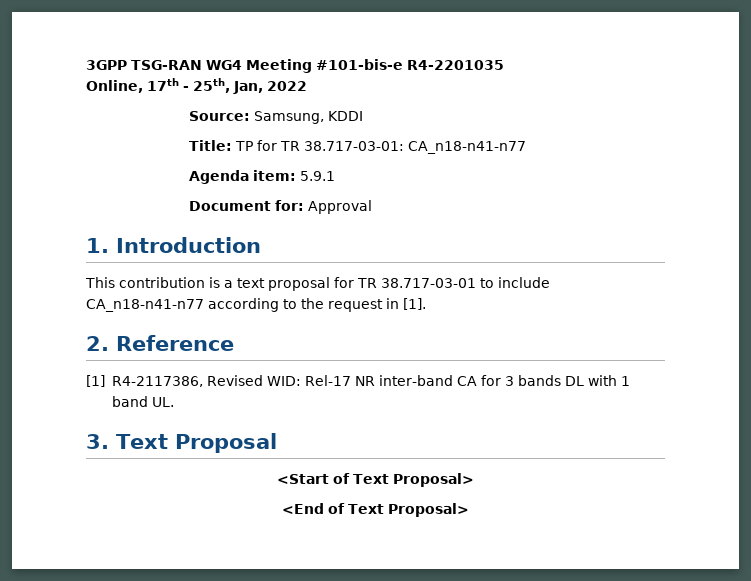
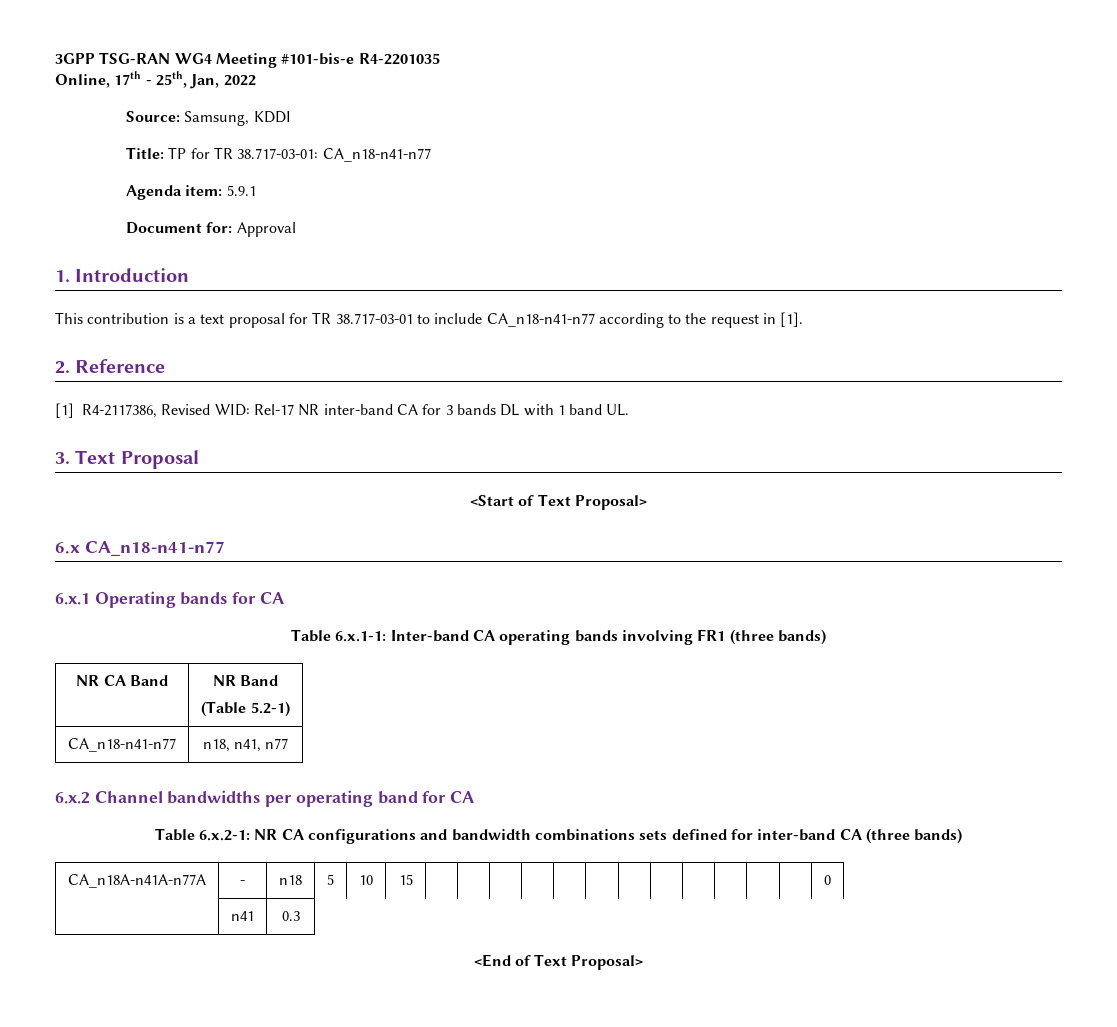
(474, 480) none -> [55,541,225,556] [55,591,284,608] [291,629,826,645] [76,675,168,686] [212,675,279,686] [201,701,290,717] [68,738,176,752] [202,738,289,752] [55,790,475,807] [154,828,963,844] [68,874,206,888] [240,880,245,885] [279,875,302,885] [327,874,334,885] [359,875,373,885] [398,874,413,885] [824,875,831,885] [231,911,254,921] [281,911,300,921] // 6.x CA_n18-n41-n77 // 6.x.1 Operating bands for CA // Table 6.x.1-1: Inter-band CA operating bands involving FR1 (three bands) // NR CA Band | NR Band // (Table 5.2-1) // CA_n18-n41-n77 | n18, n41, n77 // 6.x.2 Channel bandwidths per operating band for CA // Table 6.x.2-1: NR CA configurations and bandwidth combinations sets defined for inter-band CA (three bands) // CA_n18A-n41A-n77A | - | n18 | 5 | 10 | 15 | | | | | | | | | | | | | 0 // | n41 | 0.3

